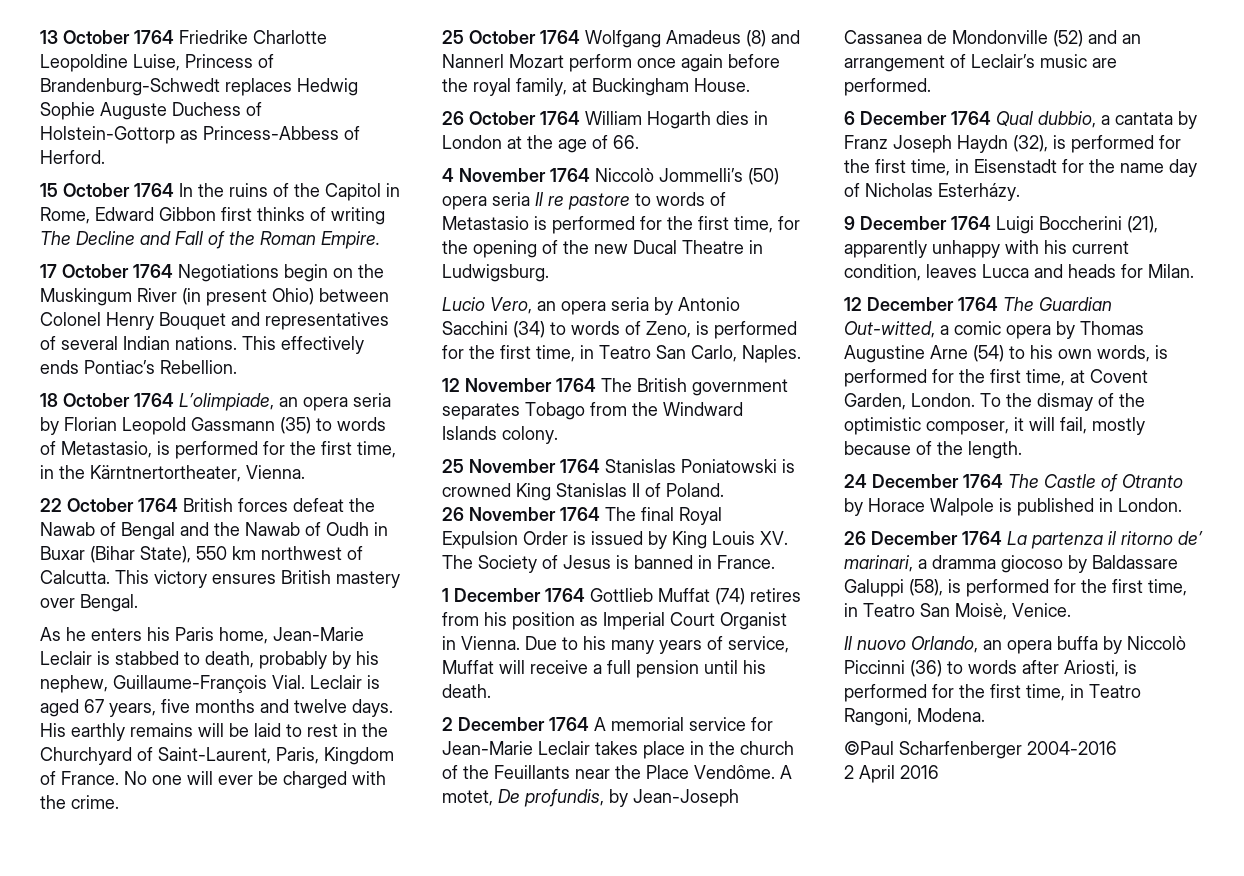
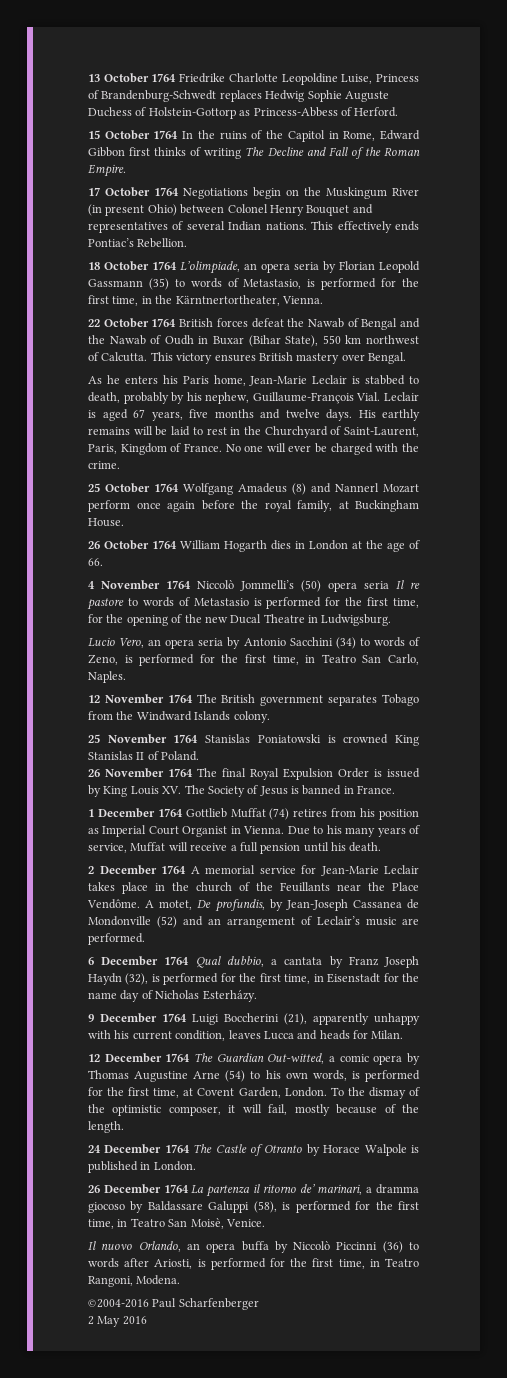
[844,741,894,755] ©Paul -> [88,1298,177,1308] ©2004-2016 Paul
[1027,741,1117,755] [844,765,895,783] 2004-2016 // 2 April -> [88,1316,121,1327] // 2 May

